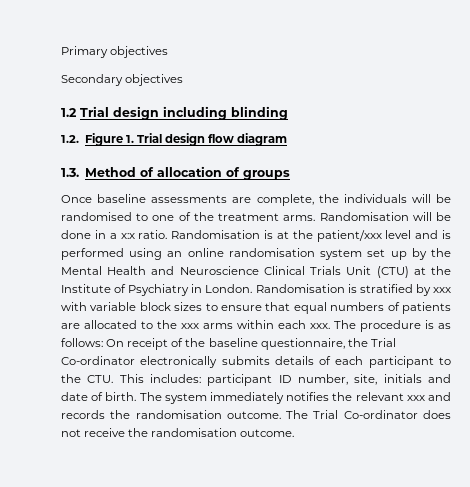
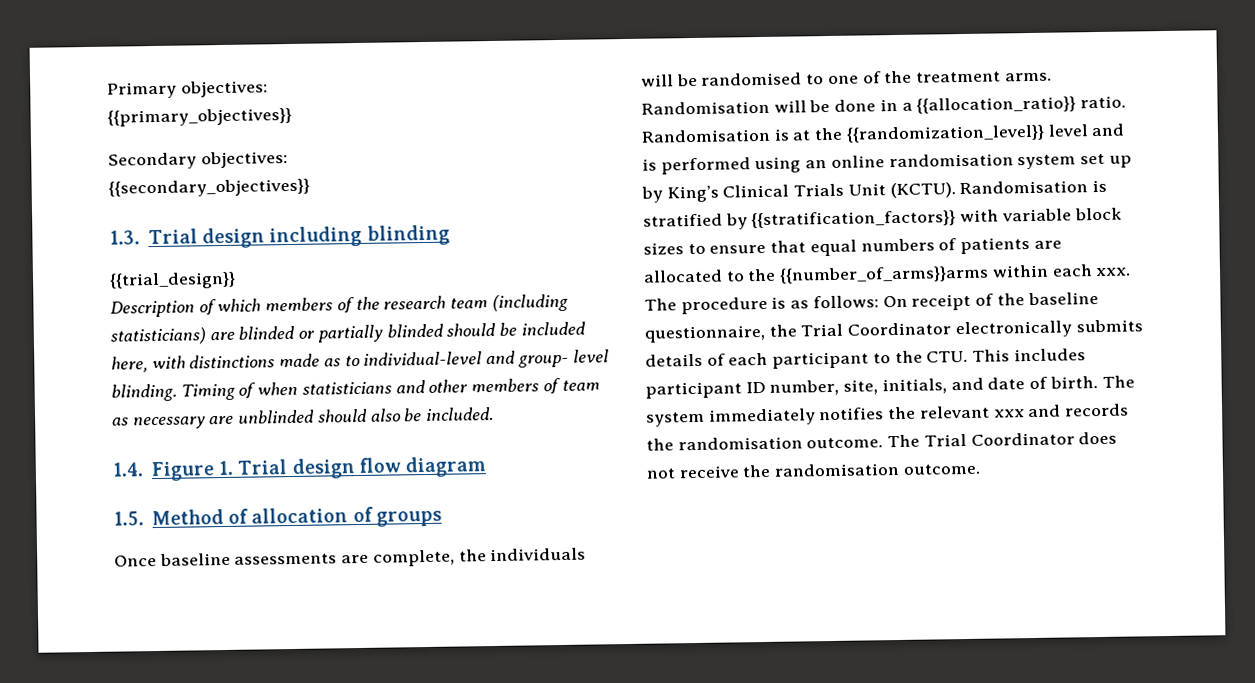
[110,46,169,58] objectives -> [180,80,268,98] [107,107,292,127] objectives: // {{primary_objectives}}
[125,74,184,86] [61,108,77,117] objectives // 1.2 -> [200,151,288,169] [108,178,310,198] [109,230,140,245] objectives: // {{secondary_objectives}} // 1.3.
[61,135,79,143] 1.2. -> [109,271,236,290] [110,293,569,318] [110,321,586,346] [111,349,609,373] [111,377,600,402] [112,406,495,430] [112,462,143,477] {{trial_design}} // Description of which members of the research team (including statisticians) are blinded or partially blinded should be included here, with distinctions made as to individual-level and group- level blinding. Timing of when statisticians and other members of team as necessary are unblinded should also be included. // 1.4.
[61,168,79,177] 1.3. -> [113,511,144,526] 1.5.
[120,233,135,239] x:x -> [916,96,1077,114] {{allocation_ratio}}
[316,230,382,242] patient/xxx -> [845,124,1045,143] {{randomization_level}}
[431,248,452,257] [61,266,451,278] [61,284,253,296] the Mental Health and Neuroscience Clinical Trials Unit (CTU) at the Institute of Psychiatry in London. -> [666,182,956,203] King’s Clinical Trials Unit (KCTU).
[432,287,451,293] xxx -> [751,210,957,229] {{stratification_factors}}
[181,323,233,329] xxx arms -> [779,265,990,284] {{number_of_arms}}arms
[61,356,135,365] Co-ordinator -> [847,322,952,336] Coordinator
[150,374,201,383] includes: -> [1013,348,1086,362] includes
[383,374,422,383] initials -> [881,378,947,395] initials,
[343,410,418,419] Co-ordinator -> [970,432,1075,446] Coordinator

